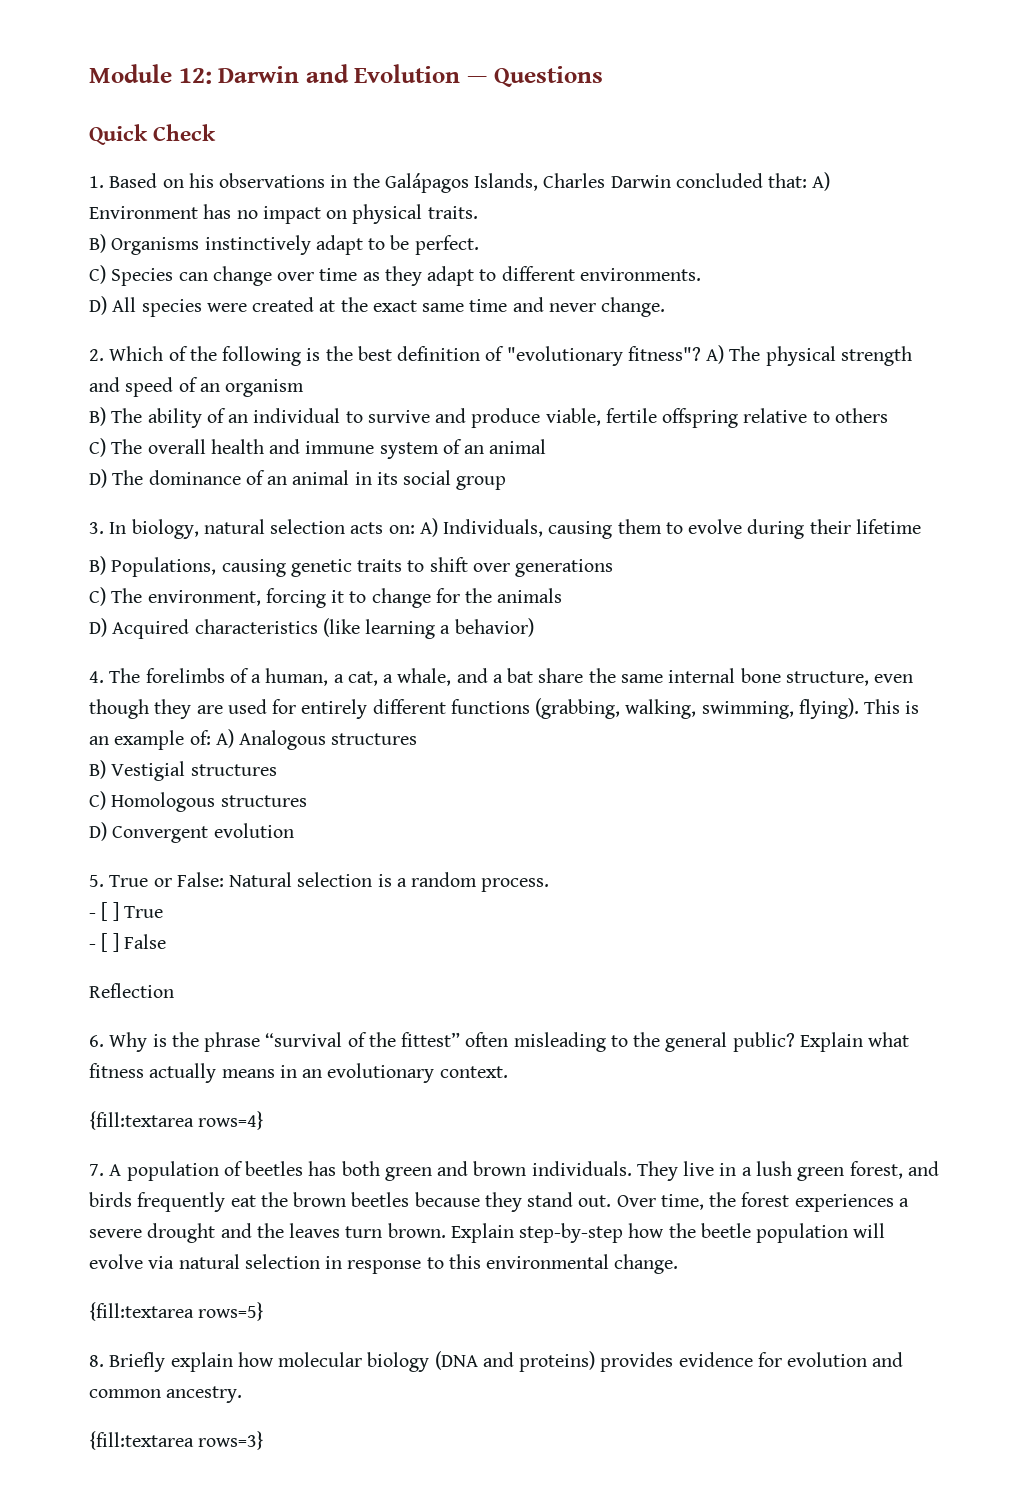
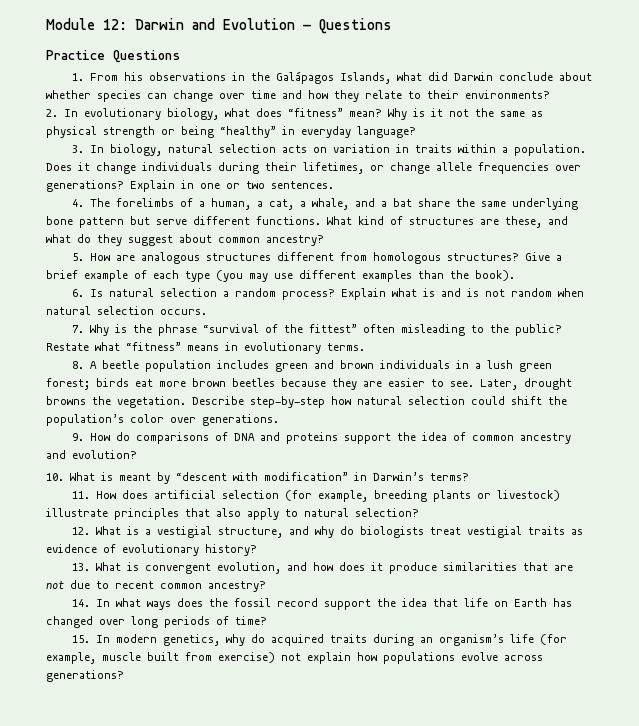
[89,124,217,145] Quick Check -> [46,50,180,63] Practice Questions
[109,173,184,188] Based on -> [90,73,119,81] From
[543,172,831,191] [89,204,478,224] [89,234,479,255] [89,265,701,286] [89,296,666,317] [89,345,912,366] [89,377,305,397] [89,407,888,428] [89,438,547,459] [89,469,507,490] Charles Darwin concluded that: A) Environment has no impact on physical traits. // B) Organisms instinctively adapt to be perfect. // C) Species can change over time as they adapt to different environments. // D) All species were created at the exact same time and never change. // 2. Which of the following is the best definition of "evolutionary fitness"? A) The physical strength and speed of an organism // B) The ability of an individual to survive and produce viable, fertile offspring relative to others // C) The overall health and immune system of an animal // D) The dominance of an animal in its social group -> [397,72,593,81] [46,90,550,102] [46,108,543,120] [46,126,416,138] what did Darwin conclude about whether species can change over time and how they relate to their environments? // 2. In evolutionary biology, what does “fitness” mean? Why is it not the same as physical strength or being “healthy” in everyday language?
[388,518,921,539] [89,556,614,577] [89,587,563,608] [89,618,534,639] on: A) Individuals, causing them to evolve during their lifetime // B) Populations, causing genetic traits to shift over generations // C) The environment, forcing it to change for the animals // D) Acquired characteristics (like learning a behavior) -> [313,144,587,156] [46,162,581,174] [46,180,334,192] on variation in traits within a population. Does it change individuals during their lifetimes, or change allele frequencies over generations? Explain in one or two sentences.
[668,668,914,686] [89,698,920,719] [89,729,418,750] [89,760,277,781] [89,791,307,812] [89,822,294,843] [89,872,550,892] [89,902,163,921] [89,933,166,952] [89,983,174,998] [89,1035,104,1047] internal bone structure, even though they are used for entirely different functions (grabbing, walking, swimming, flying). This is an example of: A) Analogous structures // B) Vestigial structures // C) Homologous structures // D) Convergent evolution // 5. True or False: Natural selection is a random process. // - [ ] True // - [ ] False // Reflection // 6. -> [512,198,579,210] [46,216,568,228] [46,234,324,246] [72,252,563,264] [46,270,515,282] [72,288,585,300] [46,306,207,315] [72,325,85,333] underlying bone pattern but serve different functions. What kind of structures are these, and what do they suggest about common ancestry? // 5. How are analogous structures different from homologous structures? Give a brief example of each type (you may use different examples than the book). // 6. Is natural selection a random process? Explain what is and is not random when natural selection occurs. // 7.
[665,1032,910,1052] [89,1063,508,1083] [89,1111,265,1130] [89,1161,939,1181] [89,1192,909,1212] [89,1223,886,1243] [89,1254,679,1274] [89,1302,265,1321] [89,1351,904,1372] [89,1386,243,1403] [89,1431,265,1450] general public? Explain what fitness actually means in an evolutionary context. // {fill:textarea rows=4} // 7. A population of beetles has both green and brown individuals. They live in a lush green forest, and birds frequently eat the brown beetles because they stand out. Over time, the forest experiences a severe drought and the leaves turn brown. Explain step-by-step how the beetle population will evolve via natural selection in response to this environmental change. // {fill:textarea rows=5} // 8. Briefly explain how molecular biology (DNA and proteins) provides evidence for evolution and common ancestry. // {fill:textarea rows=3} -> [515,324,563,336] [46,342,365,354] [72,360,553,372] [46,378,572,390] [46,396,567,408] [46,414,279,426] [72,432,572,444] [46,450,137,459] [46,472,469,484] [72,490,561,502] [46,508,419,520] [72,526,584,538] [46,544,257,556] [72,562,574,574] [46,580,266,592] [72,598,573,610] [46,616,267,628] [72,634,568,646] [46,652,543,664] [46,670,124,682] public? Restate what “fitness” means in evolutionary terms. // 8. A beetle population includes green and brown individuals in a lush green forest; birds eat more brown beetles because they are easier to see. Later, drought browns the vegetation. Describe step-by-step how natural selection could shift the population’s color over generations. // 9. How do comparisons of DNA and proteins support the idea of common ancestry and evolution? // 10. What is meant by “descent with modification” in Darwin’s terms? // 11. How does artificial selection (for example, breeding plants or livestock) illustrate principles that also apply to natural selection? // 12. What is a vestigial structure, and why do biologists treat vestigial traits as evidence of evolutionary history? // 13. What is convergent evolution, and how does it produce similarities that are not due to recent common ancestry? // 14. In what ways does the fossil record support the idea that life on Earth has changed over long periods of time? // 15. In modern genetics, why do acquired traits during an organism’s life (for example, muscle built from exercise) not explain how populations evolve across generations?

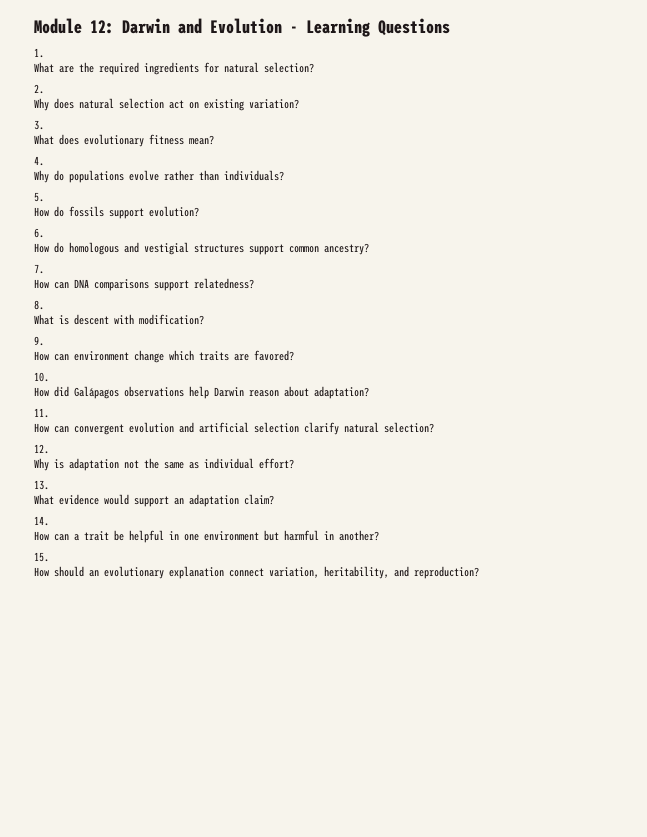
[303,18,392,34] [46,50,105,60] — Questions // Practice -> [290,18,370,37] - Learning
[90,71,593,84] [46,90,550,102] [46,108,443,120] From his observations in the Galápagos Islands, what did Darwin conclude about whether species can change over time and how they relate to their environments? // 2. In evolutionary biology, what does “fitness” mean? Why is it -> [34,62,314,75] [34,84,44,94] [34,98,299,111] [34,120,44,130] [34,134,214,147] [34,156,44,166] [34,170,284,183] [34,192,44,202] [34,206,199,219] [34,228,44,238] [34,242,369,255] [34,264,44,274] [34,278,254,291] [34,300,44,310] [34,314,204,325] [34,336,44,346] [34,350,294,363] [34,372,49,382] [34,386,369,399] [34,408,49,418] [34,422,434,435] [34,444,49,454] [34,458,119,471] // What are the required ingredients for natural selection? // 2. // Why does natural selection act on existing variation? // 3. // What does evolutionary fitness mean? // 4. // Why do populations evolve rather than individuals? // 5. // How do fossils support evolution? // 6. // How do homologous and vestigial structures support common ancestry? // 7. // How can DNA comparisons support relatedness? // 8. // What is descent with modification? // 9. // How can environment change which traits are favored? // 10. // How did Galápagos observations help Darwin reason about adaptation? // 11. // How can convergent evolution and artificial selection clarify natural selection? // 12. // Why is adaptation
[46,126,416,138] [72,144,587,156] [46,162,581,174] [46,180,334,192] [72,198,579,210] [46,216,568,228] [46,234,324,246] [72,252,563,264] [46,270,515,282] [72,288,585,300] [46,306,207,315] [72,324,563,336] [46,342,365,354] [72,360,553,372] [46,378,572,390] [46,396,567,408] [46,414,279,426] [72,432,572,444] [46,450,137,459] [46,472,469,484] [72,490,561,502] [46,508,419,520] [72,526,584,538] [46,544,257,556] [72,562,574,574] [46,580,266,592] [72,598,573,610] [46,616,267,628] [72,634,568,646] [46,652,543,664] [46,670,124,682] physical strength or being “healthy” in everyday language? // 3. In biology, natural selection acts on variation in traits within a population. Does it change individuals during their lifetimes, or change allele frequencies over generations? Explain in one or two sentences. // 4. The forelimbs of a human, a cat, a whale, and a bat share the same underlying bone pattern but serve different functions. What kind of structures are these, and what do they suggest about common ancestry? // 5. How are analogous structures different from homologous structures? Give a brief example of each type (you may use different examples than the book). // 6. Is natural selection a random process? Explain what is and is not random when natural selection occurs. // 7. Why is the phrase “survival of the fittest” often misleading to the public? Restate what “fitness” means in evolutionary terms. // 8. A beetle population includes green and brown individuals in a lush green forest; birds eat more brown beetles because they are easier to see. Later, drought browns the vegetation. Describe step-by-step how natural selection could shift the population’s color over generations. // 9. How do comparisons of DNA and proteins support the idea of common ancestry and evolution? // 10. What is meant by “descent with modification” in Darwin’s terms? // 11. How does artificial selection (for example, breeding plants or livestock) illustrate principles that also apply to natural selection? // 12. What is a vestigial structure, and why do biologists treat vestigial traits as evidence of evolutionary history? // 13. What is convergent evolution, and how does it produce similarities that are not due to recent common ancestry? // 14. In what ways does the fossil record support the idea that life on Earth has changed over long periods of time? // 15. In modern genetics, why do acquired traits during an organism’s life (for example, muscle built from exercise) not explain how populations evolve across generations? -> [204,458,294,469] [34,480,49,490] [34,494,274,507] [34,516,49,526] [34,530,379,543] [34,552,49,562] [34,566,479,579] individual effort? // 13. // What evidence would support an adaptation claim? // 14. // How can a trait be helpful in one environment but harmful in another? // 15. // How should an evolutionary explanation connect variation, heritability, and reproduction?

